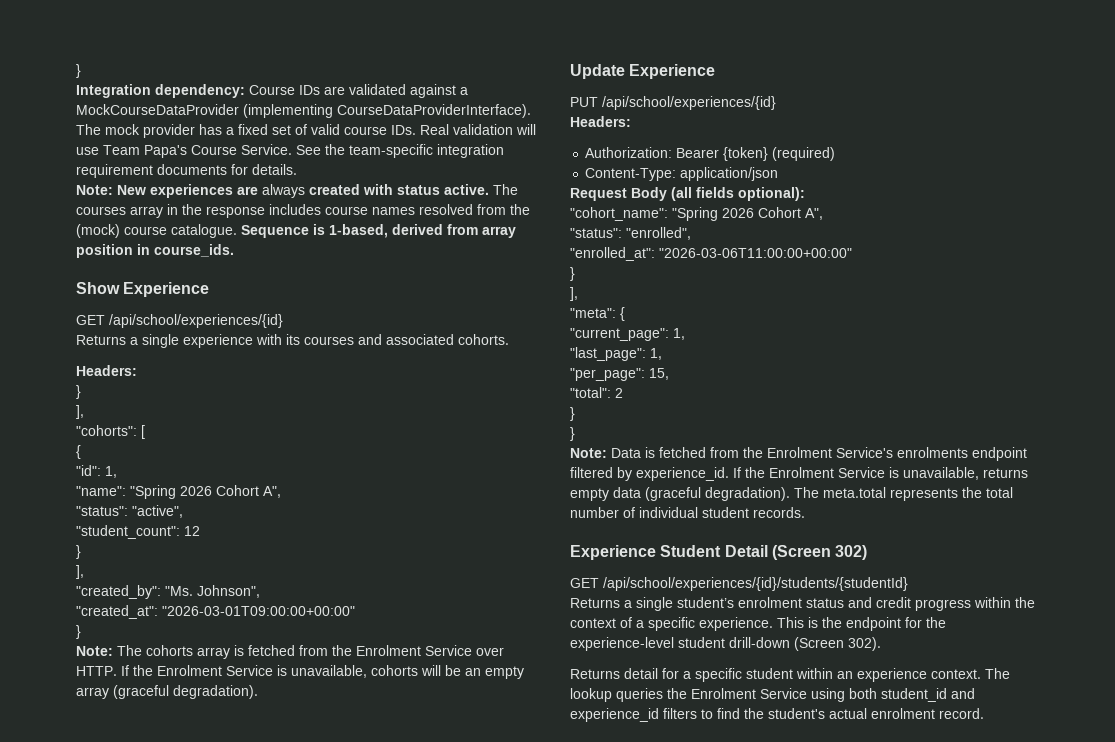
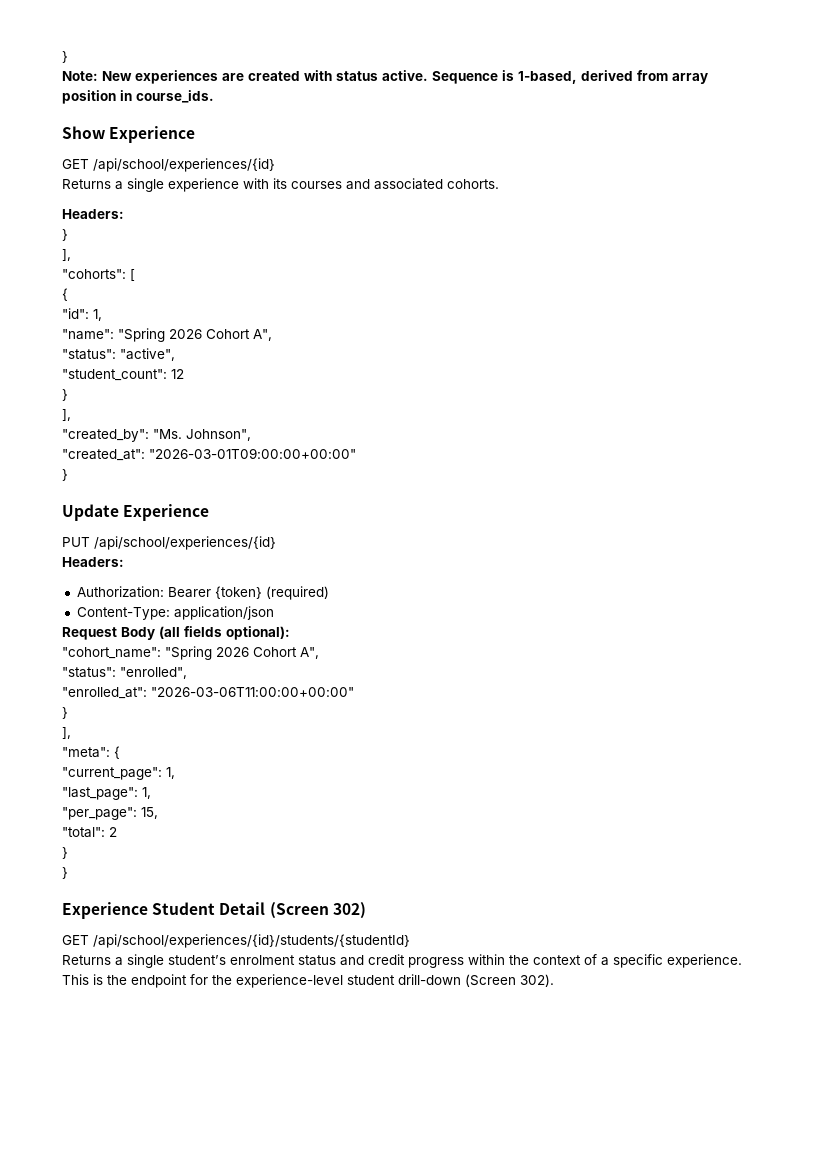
[76,64,81,78] [76,84,468,98] [76,104,531,118] [76,124,536,138] [76,144,504,158] [76,164,297,178] } // Integration dependency: Course IDs are validated against a MockCourseDataProvider (implementing CourseDataProviderInterface). The mock provider has a fixed set of valid course IDs. Real validation will use Team Papa's Course Service. See the team-specific integration requirement documents for details. -> [62,51,68,63] }
[262,184,305,198] always -> (244, 77) none
[493,184,518,195] [76,204,530,218] [76,224,237,238] The courses array in the response includes course names resolved from the (mock) course catalogue. -> (428, 75) none
[76,645,504,659] [76,665,524,679] [76,685,258,699] // Note: The cohorts array is fetched from the Enrolment Service over HTTP. If the Enrolment Service is unavailable, cohorts will be an empty array (graceful degradation). -> (68, 475) none
[570,447,1027,461] [570,467,1028,481] [570,487,1013,501] [570,507,805,518] // Note: Data is fetched from the Enrolment Service's enrolments endpoint filtered by experience_id. If the Enrolment Service is unavailable, returns empty data (graceful degradation). The meta.total represents the total number of individual student records. -> (68, 873) none
[570,668,1010,682] [570,688,975,702] [570,708,984,722] // Returns detail for a specific student within an experience context. The lookup queries the Enrolment Service using both student_id and experience_id filters to find the student's actual enrolment record. -> (554, 980) none

